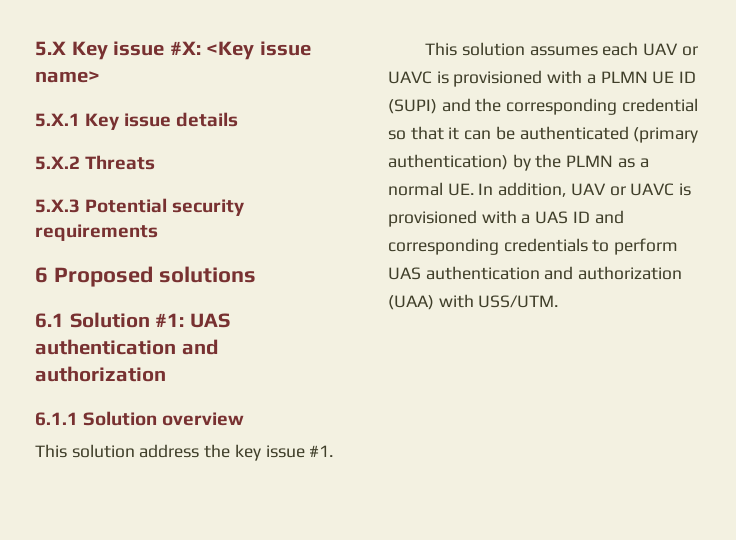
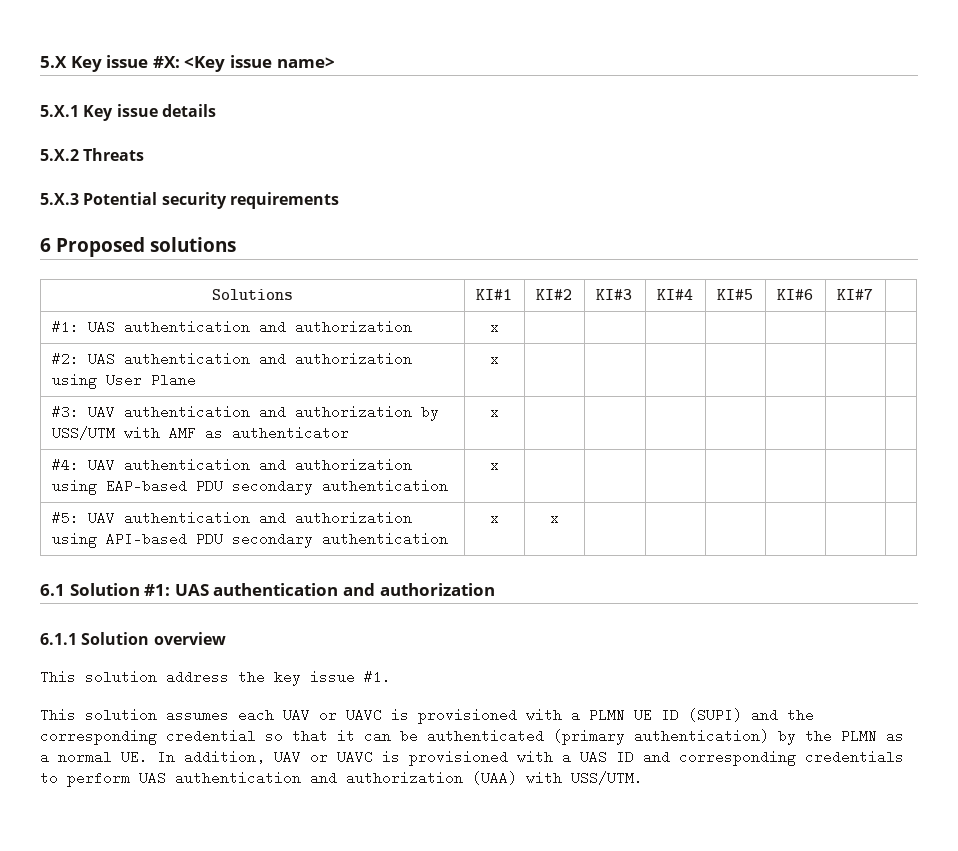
(256, 274) none -> [212,289,293,300] [475,289,512,300] [535,289,572,300] [595,289,632,300] [656,289,693,300] [716,289,753,300] [776,289,813,300] [836,289,873,300] [51,320,412,334] [490,325,499,332] [51,352,412,366] [51,373,196,389] [490,357,499,364] [51,405,439,421] [51,426,349,440] [490,410,499,417] [51,458,412,472] [51,479,448,495] [490,463,499,470] [51,511,412,525] [51,532,448,548] [490,516,499,523] [550,516,559,523] // Solutions | KI#1 | KI#2 | KI#3 | KI#4 | KI#5 | KI#6 | KI#7 | // #1: UAS authentication and authorization | x | | | | | | | // #2: UAS authentication and authorization using User Plane | x | | | | | | | // #3: UAV authentication and authorization by USS/UTM with AMF as authenticator | x | | | | | | | // #4: UAV authentication and authorization using EAP-based PDU secondary authentication | x | | | | | | | // #5: UAV authentication and authorization using API-based PDU secondary authentication | x | x | | | | | |

